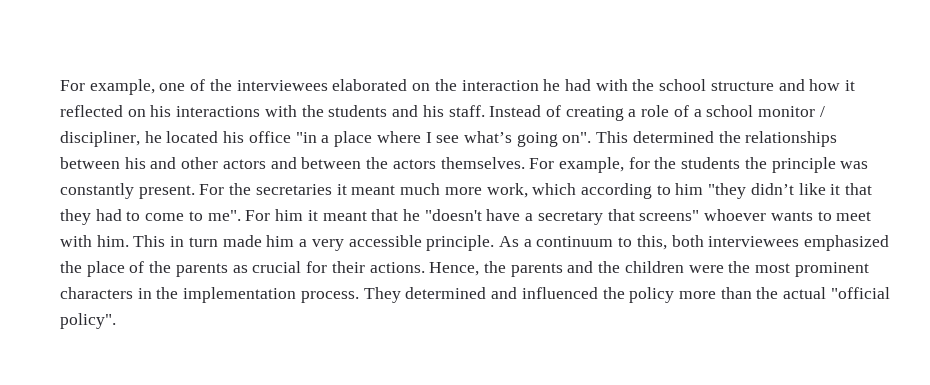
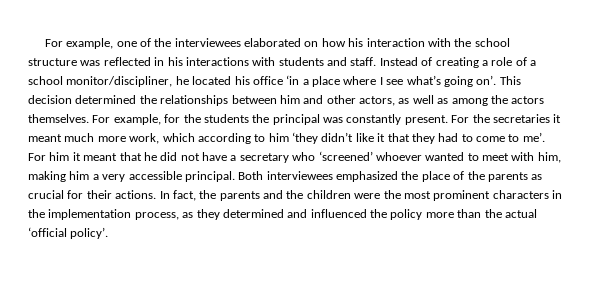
[434,79,856,91] [60,105,146,117] the interaction he had with the school structure and how it reflected on -> [321,38,510,47] [28,57,165,66] how his interaction with the school structure was reflected in
[301,105,324,117] the -> (276, 61) none
[422,105,444,117] his -> (347, 61) none
[758,106,825,117] [60,131,140,147] monitor / discipliner, -> [66,76,173,87] monitor/discipliner,
[295,132,317,143] "in -> [286,75,300,85] ‘in
[562,131,629,143] on". This -> [476,75,521,85] [28,95,72,104] on’. This decision
[124,157,146,169] his -> [279,95,300,104] him
[222,157,362,169] actors and between -> [359,95,488,106] actors, as well as among
[771,157,836,173] principle -> [272,114,320,125] principal
[708,183,747,199] "they -> [292,132,318,144] ‘they
[207,210,241,221] me". -> [522,132,545,142] me’.
[424,209,482,221] "doesn't -> [160,152,200,161] did not
[607,209,872,221] [60,235,704,251] that screens" whoever wants to meet with him. This in turn made him a very accessible principle. As a continuum to this, both -> [292,151,561,163] [28,171,264,182] who ‘screened’ whoever wanted to meet with him, making him a very accessible principal. Both
[429,262,480,276] Hence, -> [159,190,196,201] In fact,
[300,287,401,303] process. They -> [134,209,220,220] process, as they
[830,287,890,299] [60,313,116,329] "official policy". -> [28,227,109,239] ‘official policy’.

